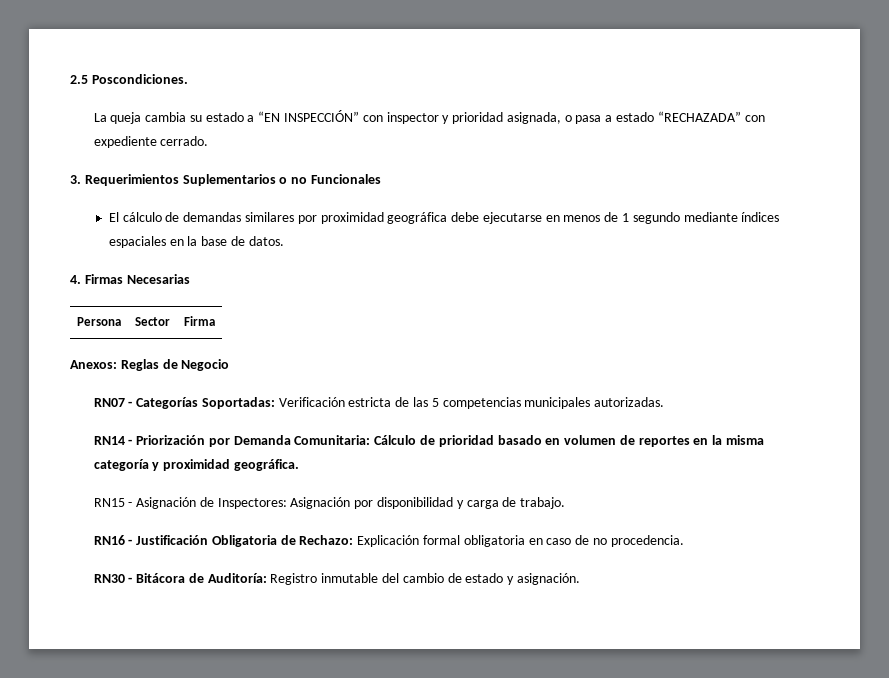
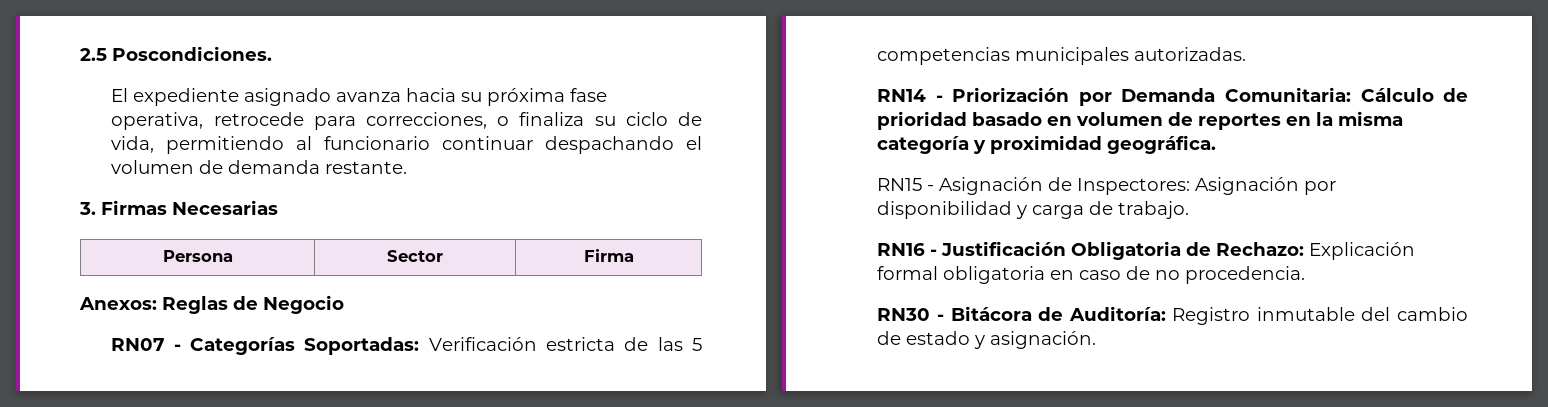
[93,110,765,124] [93,136,209,148] [70,174,381,186] [108,212,780,224] [108,236,284,248] [70,275,81,284] La queja cambia su estado a “EN INSPECCIÓN” con inspector y prioridad asignada, o pasa a estado “RECHAZADA” con expediente cerrado. // 3. Requerimientos Suplementarios o no Funcionales // El cálculo de demandas similares por proximidad geográfica debe ejecutarse en menos de 1 segundo mediante índices espaciales en la base de datos. // 4. -> [111,88,608,106] [111,112,702,130] [111,136,702,154] [111,160,408,174] [79,202,96,215] El expediente asignado avanza hacia su próxima fase operativa, retrocede para correcciones, o finaliza su ciclo de vida, permitiendo al funcionario continuar despachando el volumen de demanda restante. // 3.

